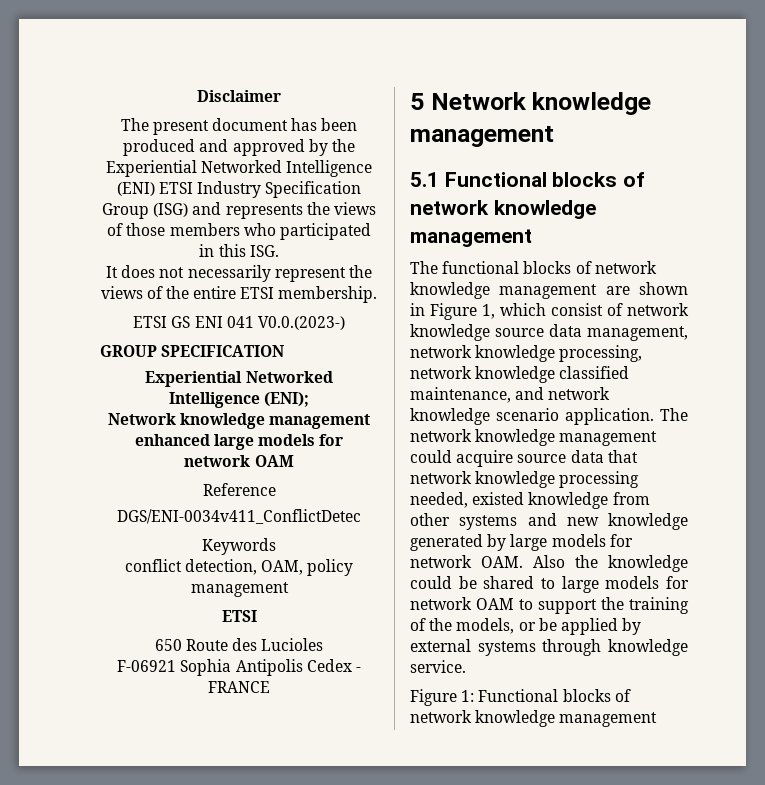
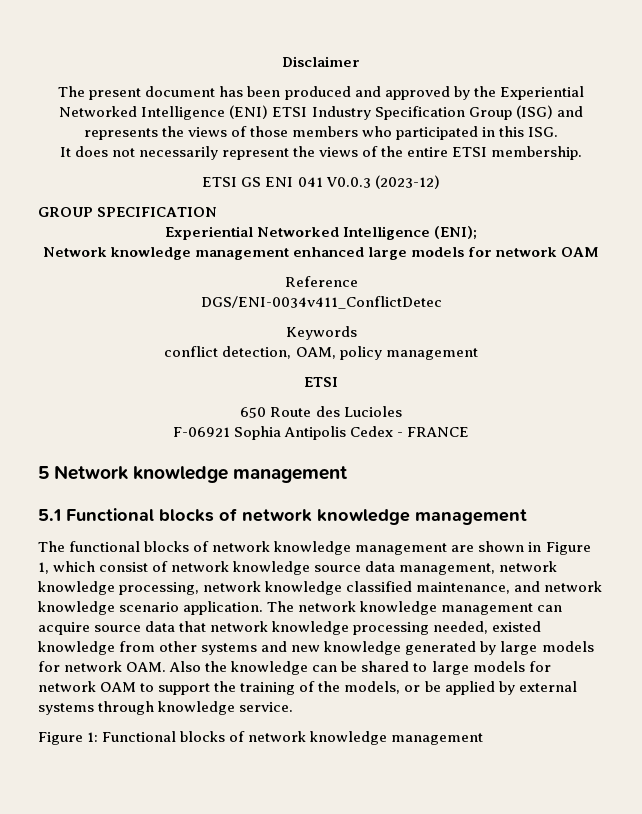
[257,316,345,330] V0.0.(2023-) -> [325,175,440,189] V0.0.3 (2023-12)
[410,450,452,463] could -> [537,605,563,612] can
[410,576,452,589] could -> [312,665,338,672] can

